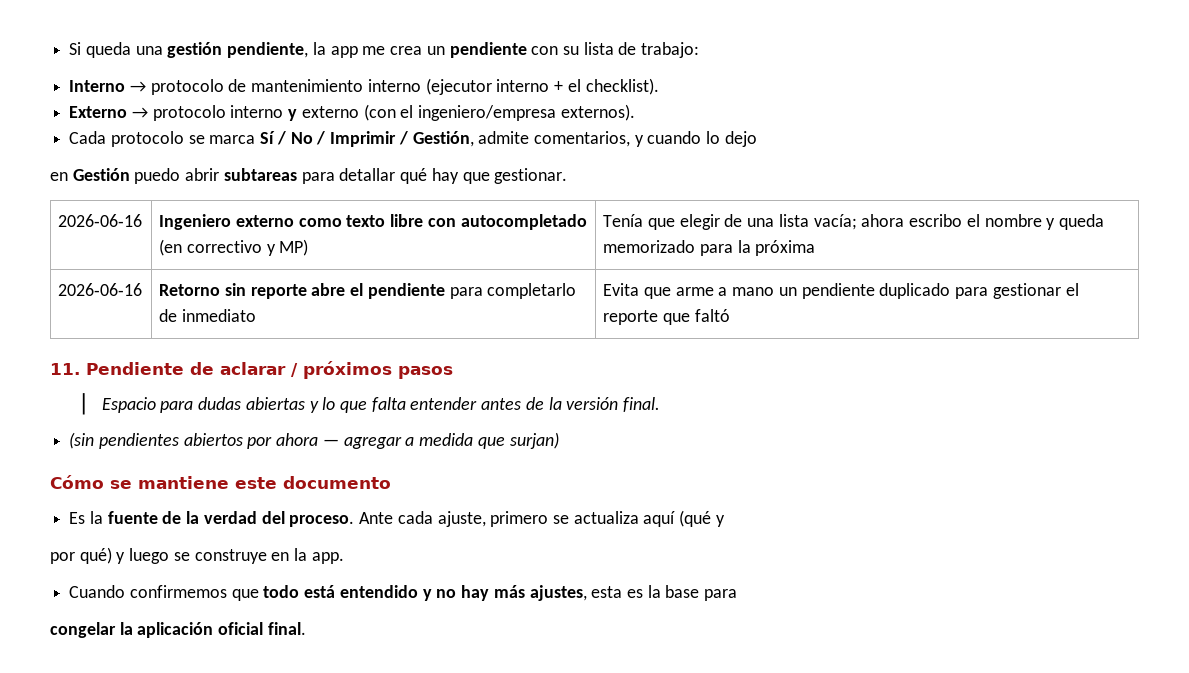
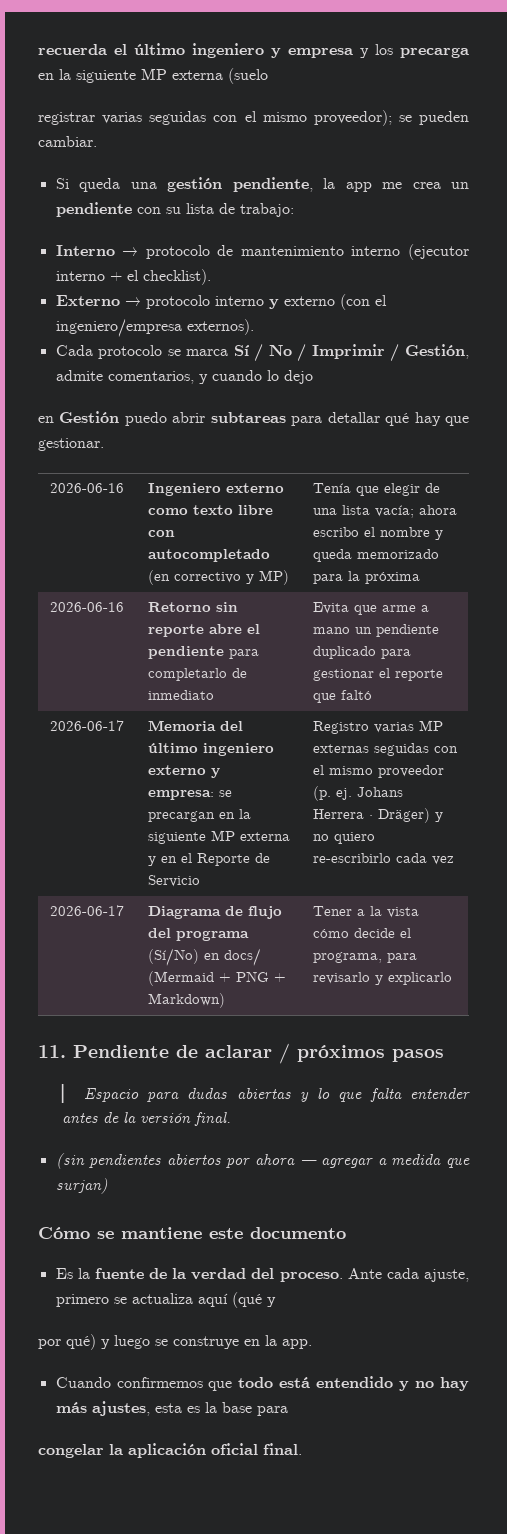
(69, 48) none -> [38,43,469,58] [38,68,268,84] [38,110,469,126] [38,136,97,147] recuerda el último ingeniero y empresa y los precarga en la siguiente MP externa (suelo // registrar varias seguidas con el mismo proveedor); se pueden cambiar. //
(730, 315) none -> [49,720,124,731] [147,720,243,731] [147,743,274,756] [147,765,220,778] [147,790,232,800] [147,809,251,822] [147,830,290,844] [147,853,270,866] [147,875,200,887] [312,720,443,734] [312,743,458,756] [312,765,444,778] [312,786,403,801] [312,808,443,823] [312,832,375,844] [312,853,454,865] [49,905,124,916] [147,906,282,919] [147,928,249,941] [147,948,261,966] [147,971,286,986] [147,993,225,1008] [312,906,419,918] [312,928,411,938] [312,952,417,963] [312,972,452,985] // 2026‑06‑17 | Memoria del último ingeniero externo y empresa: se precargan en la siguiente MP externa y en el Reporte de Servicio | Registro varias MP externas seguidas con el mismo proveedor (p. ej. Johans Herrera · Dräger) y no quiero re‑escribirlo cada vez // 2026‑06‑17 | Diagrama de flujo del programa (Sí/No) en docs/ (Mermaid + PNG + Markdown) | Tener a la vista cómo decide el programa, para revisarlo y explicarlo

